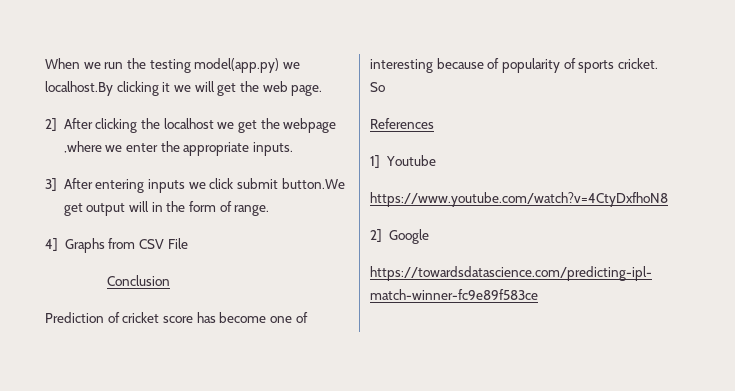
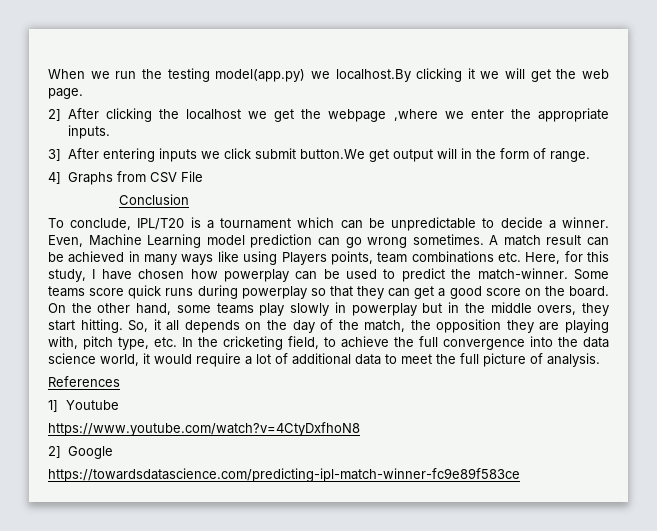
[45,312,308,323] [370,58,658,73] [370,82,385,92] Prediction of cricket score has become one of interesting because of popularity of sports cricket. So -> [48,217,609,231] [48,234,609,248] [48,251,609,265] [48,268,609,282] [48,285,609,299] [48,302,610,316] [48,319,609,333] [48,336,609,350] [48,353,600,367] To conclude, IPL/T20 is a tournament which can be unpredictable to decide a winner. Even, Machine Learning model prediction can go wrong sometimes. A match result can be achieved in many ways like using Players points, team combinations etc. Here, for this study, I have chosen how powerplay can be used to predict the match-winner. Some teams score quick runs during powerplay so that they can get a good score on the board. On the other hand, some teams play slowly in powerplay but in the middle overs, they start hitting. So, it all depends on the day of the match, the opposition they are playing with, pitch type, etc. In the cricketing field, to achieve the full convergence into the data science world, it would require a lot of additional data to meet the full picture of analysis.

